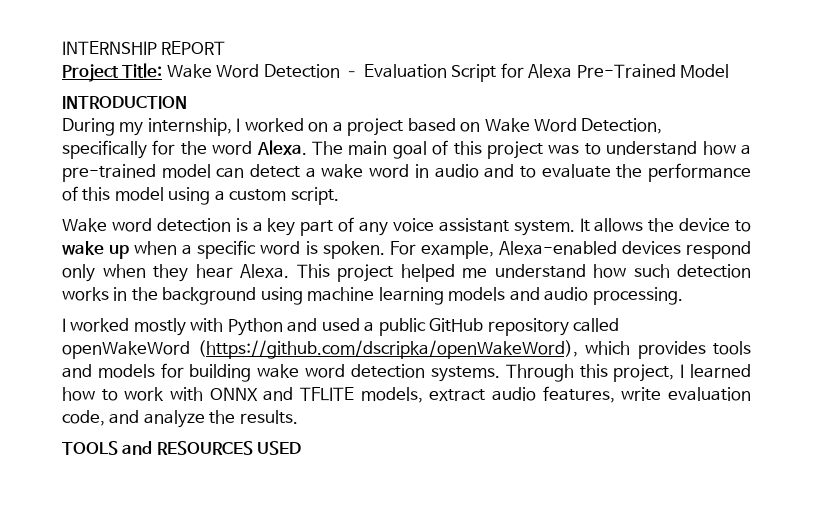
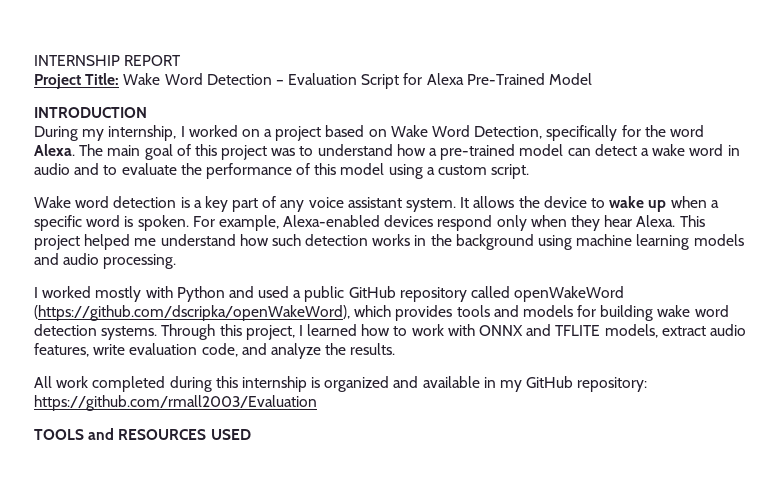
(298, 417) none -> [34,376,648,392] [34,395,317,411] // All work completed during this internship is organized and available in my GitHub repository: https://github.com/rmall2003/Evaluation

